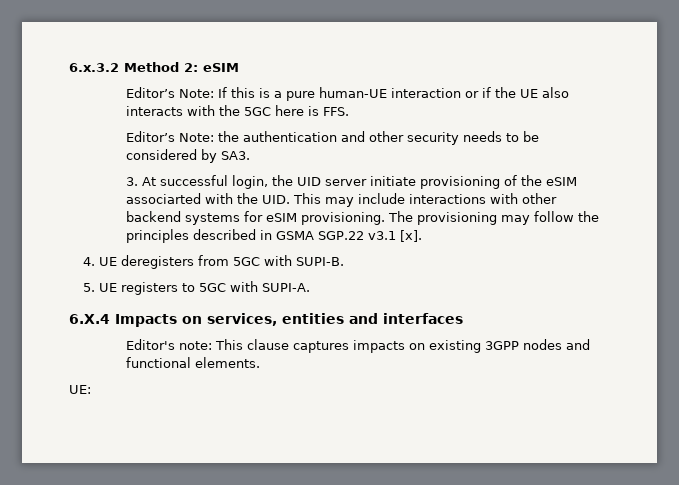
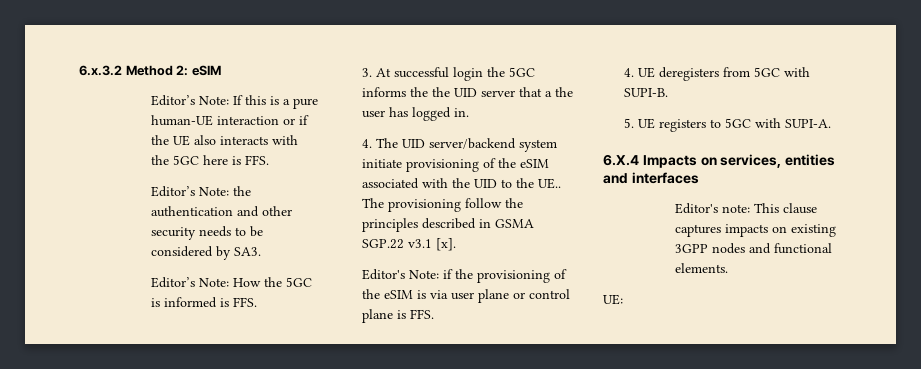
[126,175,368,189] 3. At successful login, the UID server -> [150,277,312,288] [150,297,257,308] [362,67,536,81] [362,87,574,97] [362,107,470,121] [362,138,558,152] Editor’s Note: How the 5GC is informed is FFS. // 3. At successful login the 5GC informs the the UID server that a the user has logged in. // 4. The UID server/backend system
[126,193,558,207] [126,211,386,225] associarted with the UID. This may include interactions with other backend systems for eSIM provisioning. -> [362,178,562,189] associated with the UID to the UE..
[501,215,531,225] may -> (462, 205) none
(423, 236) none -> [362,269,568,283] [362,289,571,303] [362,309,435,323] // Editor's Note: if the provisioning of the eSIM is via user plane or control plane is FFS.

